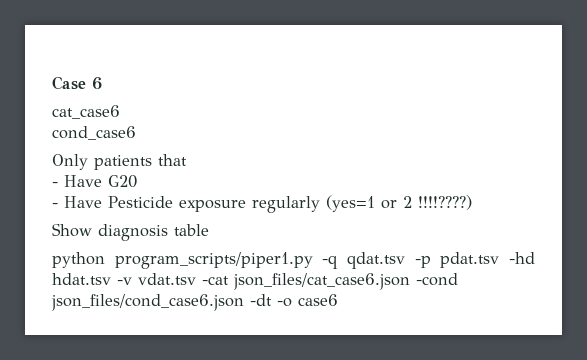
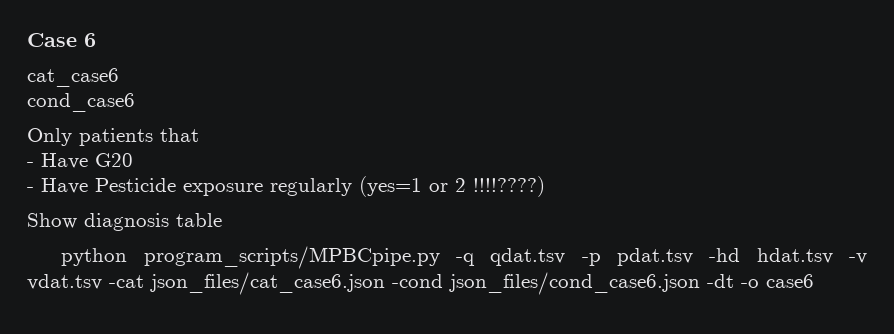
[114,252,313,269] program_scripts/piper1.py -> [143,246,440,269] program_scripts/MPBCpipe.py

